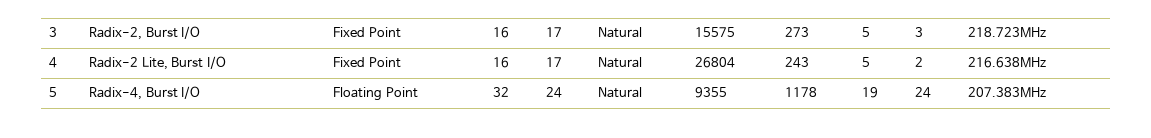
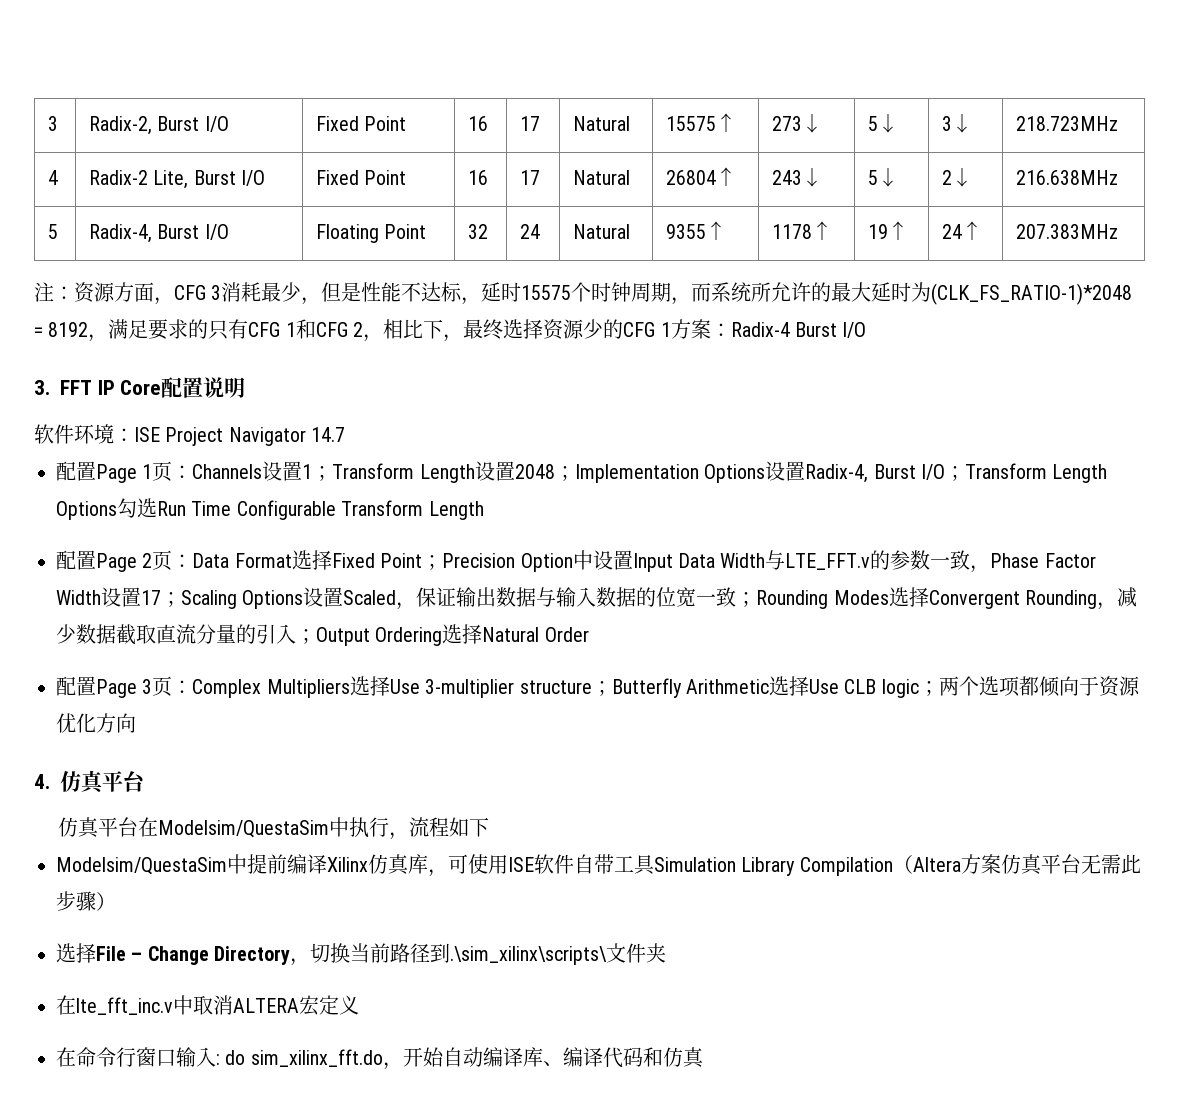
[695,27,736,37] [785,27,810,37] [862,27,871,37] [915,27,924,37] 15575 | 273 | 5 | 3 -> [665,113,736,132] [771,114,822,133] [867,114,898,133] [941,114,972,133] 15575↑ | 273↓ | 5↓ | 3↓
[695,57,736,68] [785,57,810,68] [862,57,871,67] [915,57,924,67] 26804 | 243 | 5 | 2 -> [665,167,736,186] [771,168,822,187] [867,168,898,187] [941,168,972,187] 26804↑ | 243↓ | 5↓ | 2↓
[695,87,728,98] [785,87,818,97] [862,87,879,98] [915,87,932,98] [968,87,1047,98] 9355 | 1178 | 19 | 24 | 207.383MHz -> [665,221,726,240] [771,221,832,240] [867,221,908,240] [941,221,982,240] [1015,224,1118,239] [34,282,1133,305] [34,319,867,342] [34,377,246,398] [34,424,346,446] [56,461,1108,483] [56,498,484,520] [56,550,1096,573] [56,587,1138,610] [56,624,589,646] [56,676,1140,698] [56,713,136,733] [34,770,145,794] [57,817,489,840] [56,854,1141,877] [56,891,116,911] [56,943,667,966] [56,995,359,1016] [56,1047,704,1070] 9355↑ | 1178↑ | 19↑ | 24↑ | 207.383MHz // 注：资源方面，CFG 3消耗最少，但是性能不达标，延时15575个时钟周期，而系统所允许的最大延时为(CLK_FS_RATIO-1)*2048 = 8192，满足要求的只有CFG 1和CFG 2，相比下，最终选择资源少的CFG 1方案：Radix-4 Burst I/O // 3. FFT IP Core配置说明 // 软件环境：ISE Project Navigator 14.7 // 配置Page 1页：Channels设置1；Transform Length设置2048；Implementation Options设置Radix-4, Burst I/O；Transform Length Options勾选Run Time Configurable Transform Length // 配置Page 2页：Data Format选择Fixed Point；Precision Option中设置Input Data Width与LTE_FFT.v的参数一致，Phase Factor Width设置17；Scaling Options设置Scaled，保证输出数据与输入数据的位宽一致；Rounding Modes选择Convergent Rounding，减少数据截取直流分量的引入；Output Ordering选择Natural Order // 配置Page 3页：Complex Multipliers选择Use 3-multiplier structure；Butterfly Arithmetic选择Use CLB logic；两个选项都倾向于资源优化方向 // 4.仿真平台 // 仿真平台在Modelsim/QuestaSim中执行，流程如下 // Modelsim/QuestaSim中提前编译Xilinx仿真库，可使用ISE软件自带工具Simulation Library Compilation（Altera方案仿真平台无需此步骤） // 选择File – Change Directory，切换当前路径到.\sim_xilinx\scripts\文件夹 // 在lte_fft_inc.v中取消ALTERA宏定义 // 在命令行窗口输入: do sim_xilinx_fft.do，开始自动编译库、编译代码和仿真

